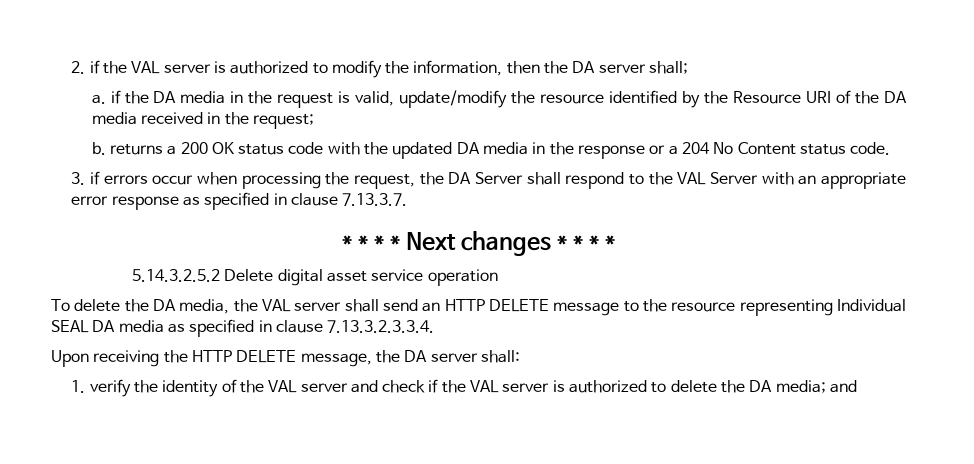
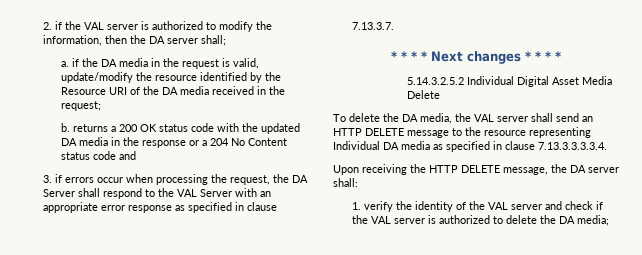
[850,142,891,155] code. -> [93,151,137,160] code and
[224,269,498,286] Delete digital asset service operation -> [467,76,613,87] [407,90,441,99] Individual Digital Asset Media Delete
[51,320,89,333] SEAL -> (380, 145) none
[327,320,435,333] 7.13.3.2.3.3.4. -> [538,142,607,150] 7.13.3.3.3.3.4.
[829,380,857,393] and -> (609, 220) none

